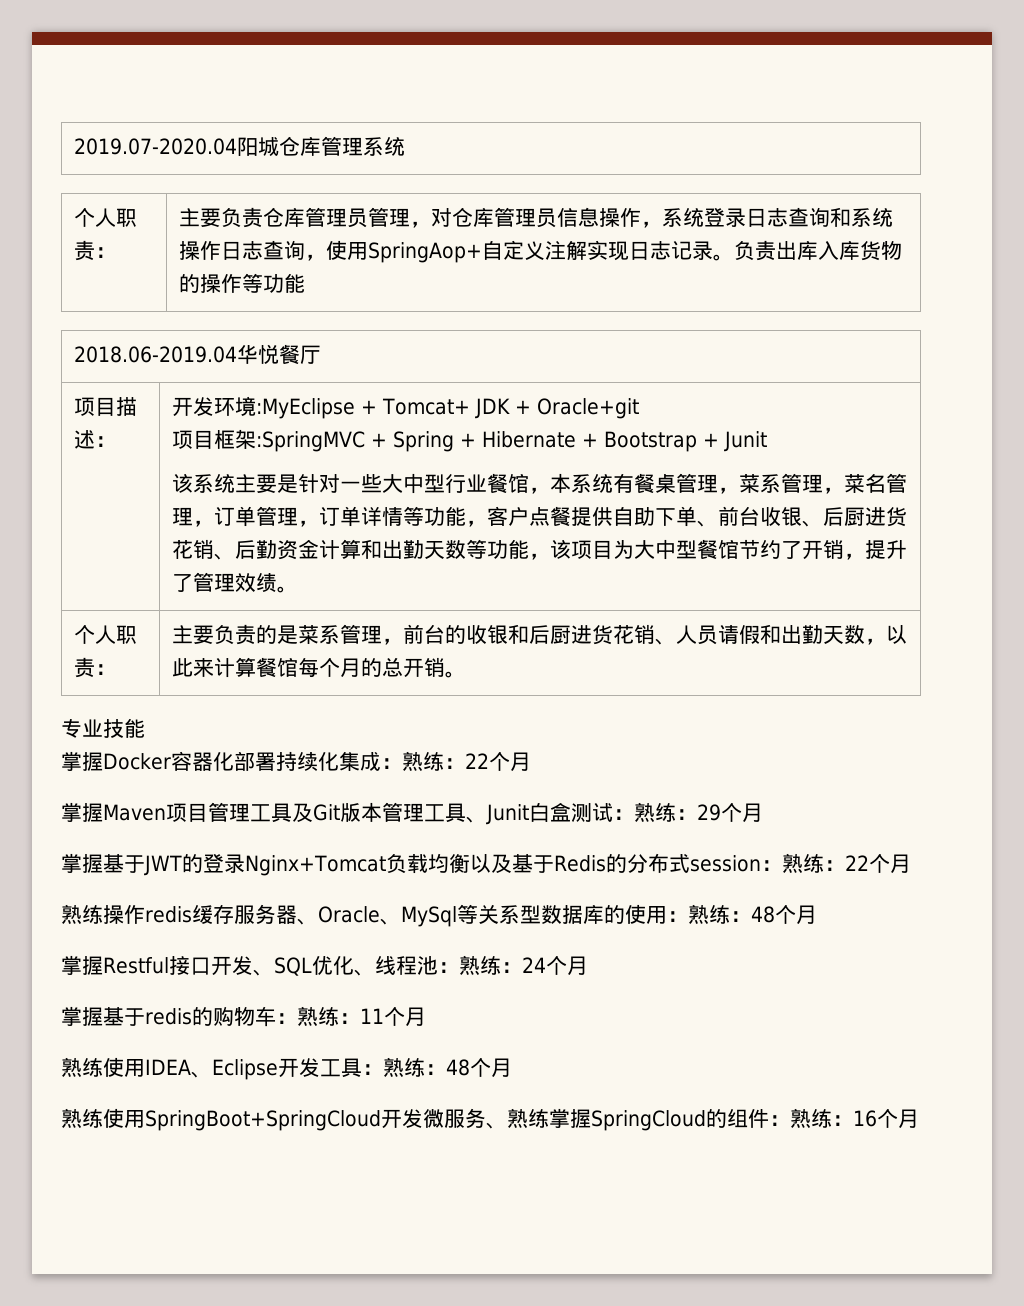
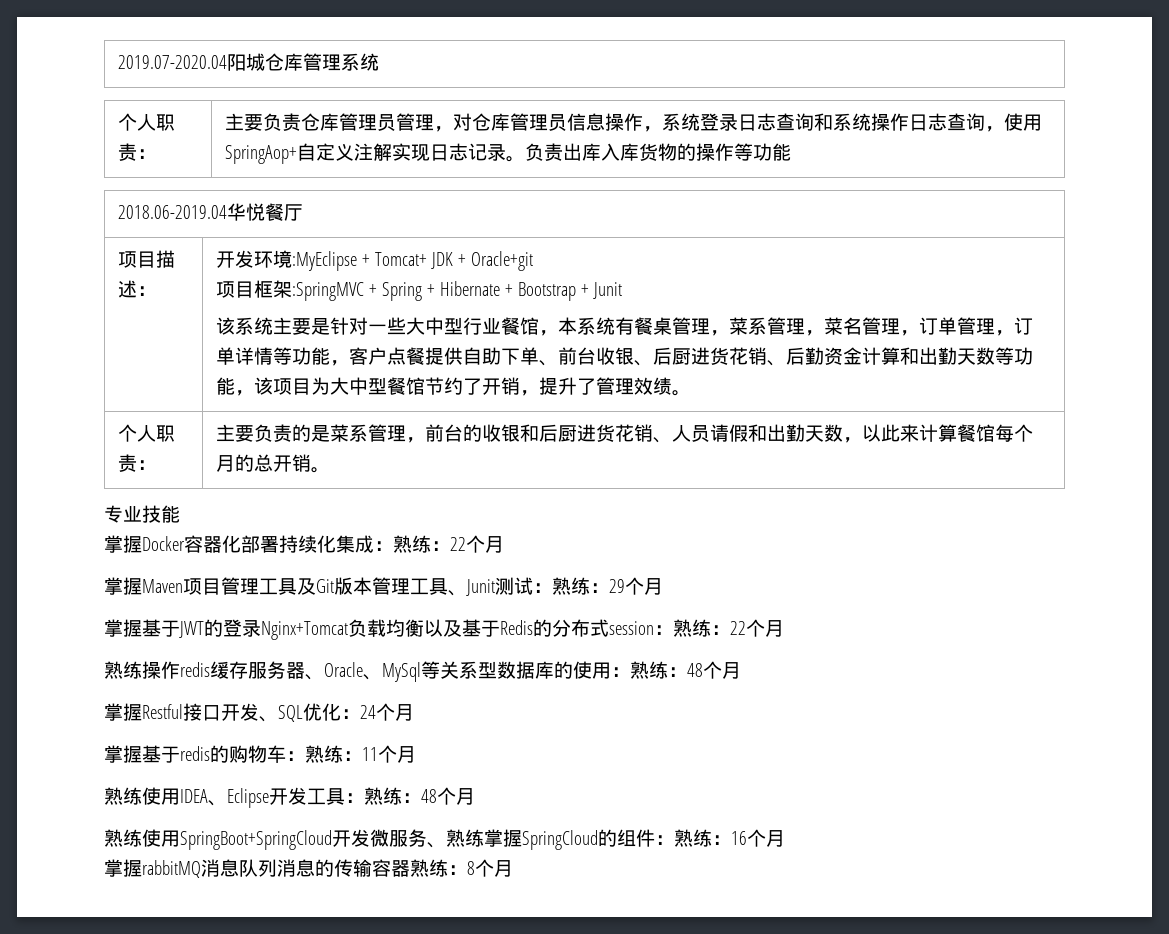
[529,802,571,822] 白盒 -> (495, 587) none
[353,955,501,976] 、线程池：熟练 -> (341, 712) none
(919, 1118) none -> [104,859,513,878] // 掌握rabbitMQ消息队列消息的传输容器熟练：8个月

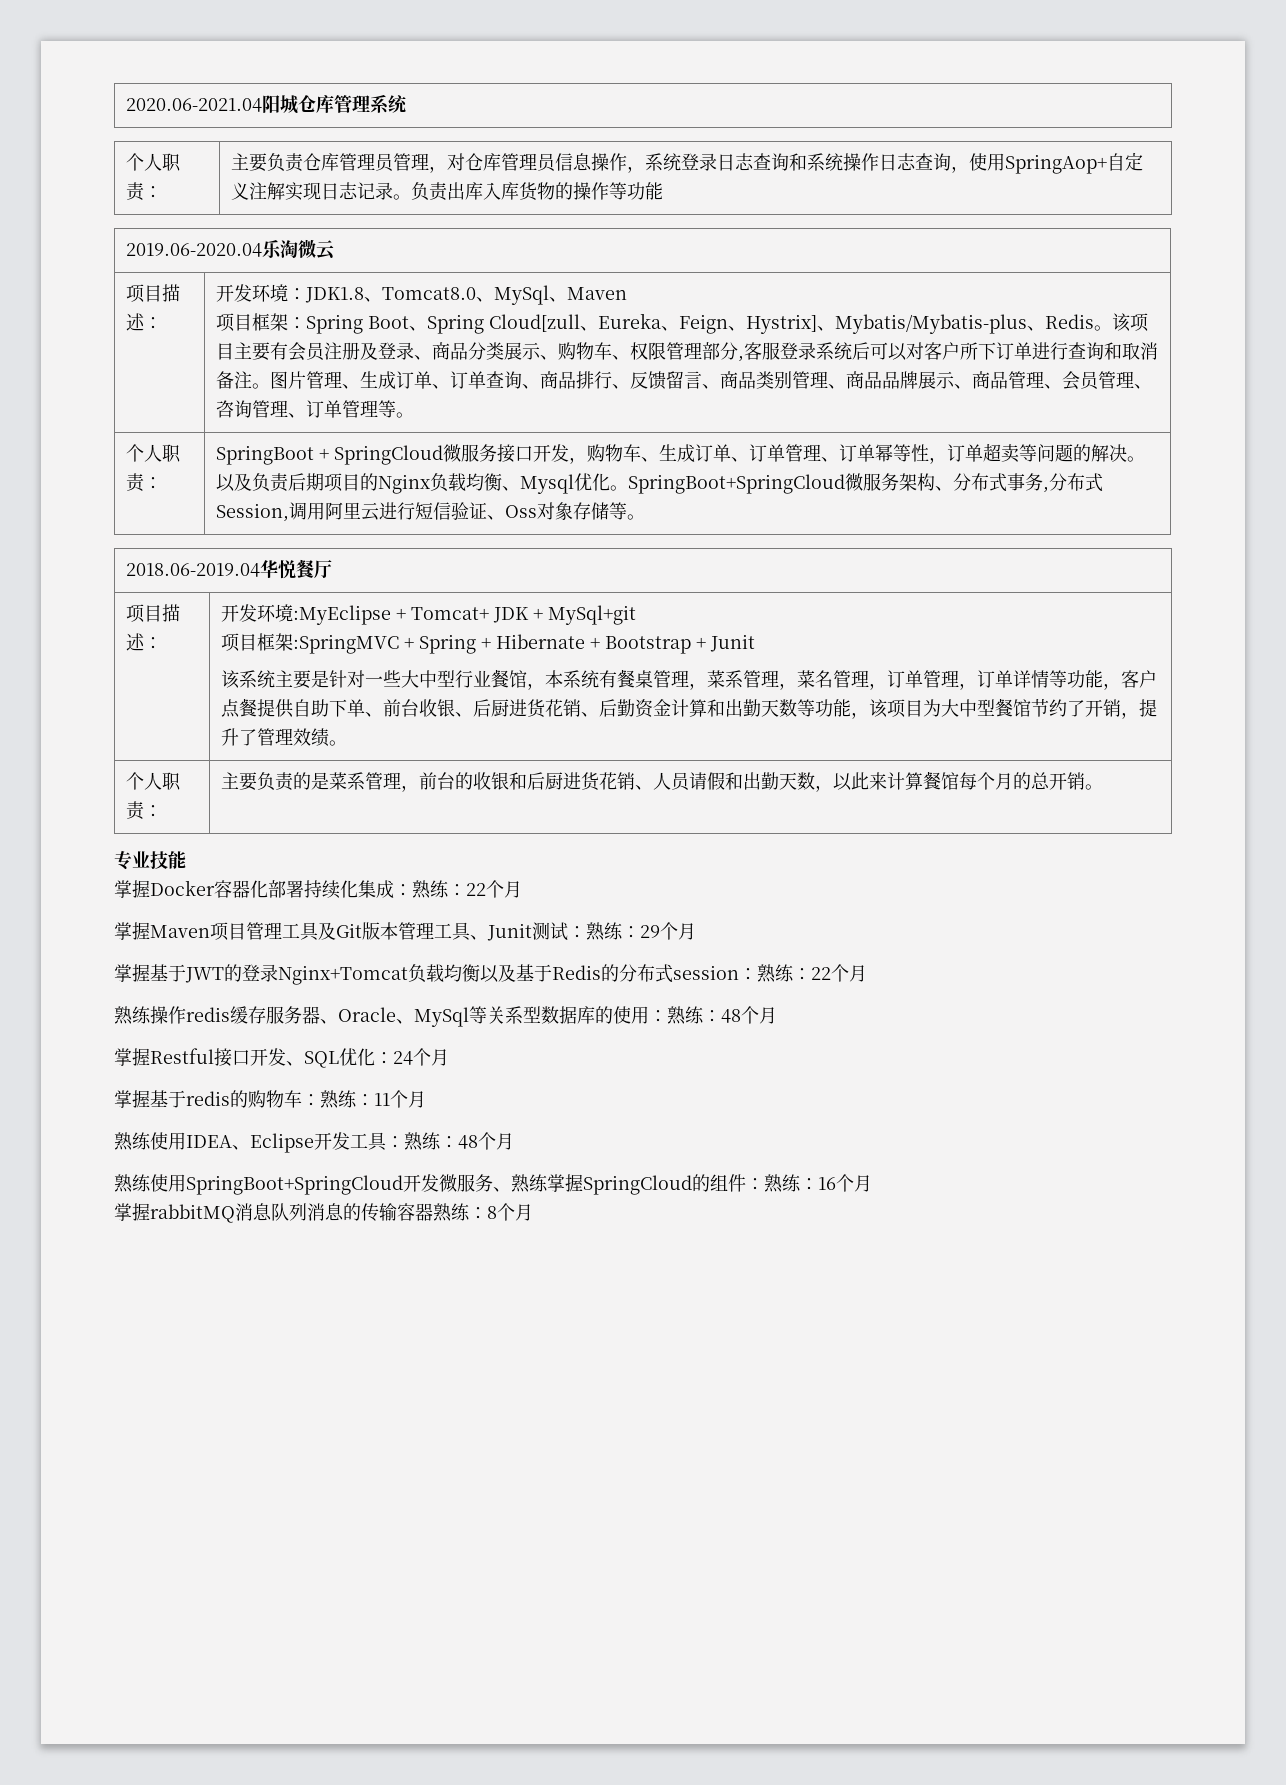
[118,55,228,69] 2019.07-2020.04 -> [126,98,263,112] 2020.06-2021.04
(792, 152) none -> [126,239,336,260] [126,284,181,303] [126,313,163,331] [216,284,628,305] [216,313,1150,334] [216,342,1159,362] [216,371,1153,390] [216,400,415,418] [126,444,182,463] [126,473,163,492] [216,443,1146,465] [216,473,1104,494] [216,502,646,522] // 2019.06-2020.04乐淘微云 // 项目描述： | 开发环境：JDK1.8、Tomcat8.0、MySql、Maven // 项目框架：Spring Boot、Spring Cloud[zull、Eureka、Feign、Hystrix]、Mybatis/Mybatis-plus、Redis。该项目主要有会员注册及登录、商品分类展示、购物车、权限管理部分,客服登录系统后可以对客户所下订单进行查询和取消备注。图片管理、生成订单、订单查询、商品排行、反馈留言、商品类别管理、商品品牌展示、商品管理、会员管理、咨询管理、订单管理等。 // 个人职责： | SpringBoot + SpringCloud微服务接口开发，购物车、生成订单、订单管理、订单幂等性，订单超卖等问题的解决。以及负责后期项目的Nginx负载均衡、Mysql优化。SpringBoot+SpringCloud微服务架构、分布式事务,分布式Session,调用阿里云进行短信验证、Oss对象存储等。
[471,251,534,271] Oracle+git -> [548,605,637,625] MySql+git

